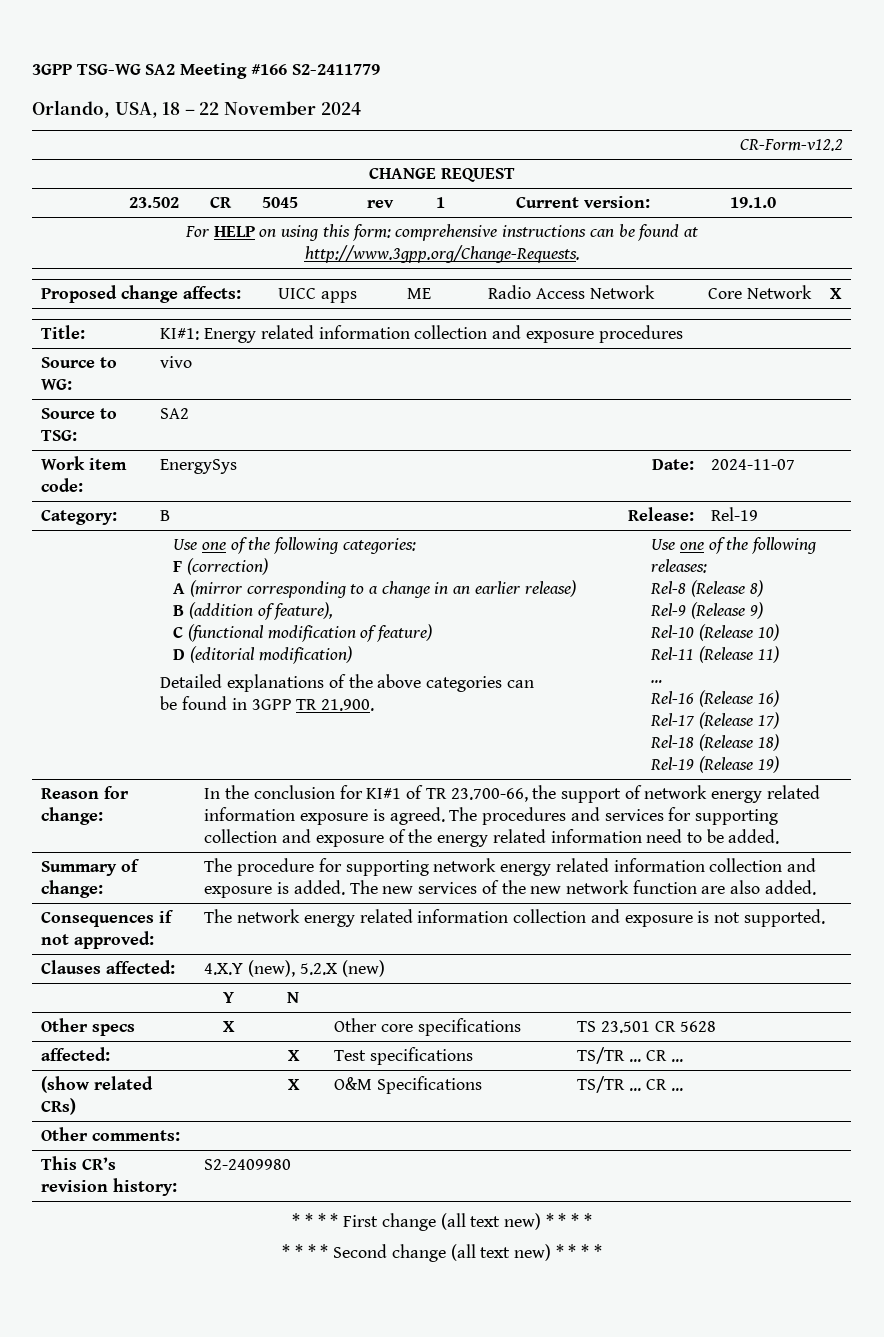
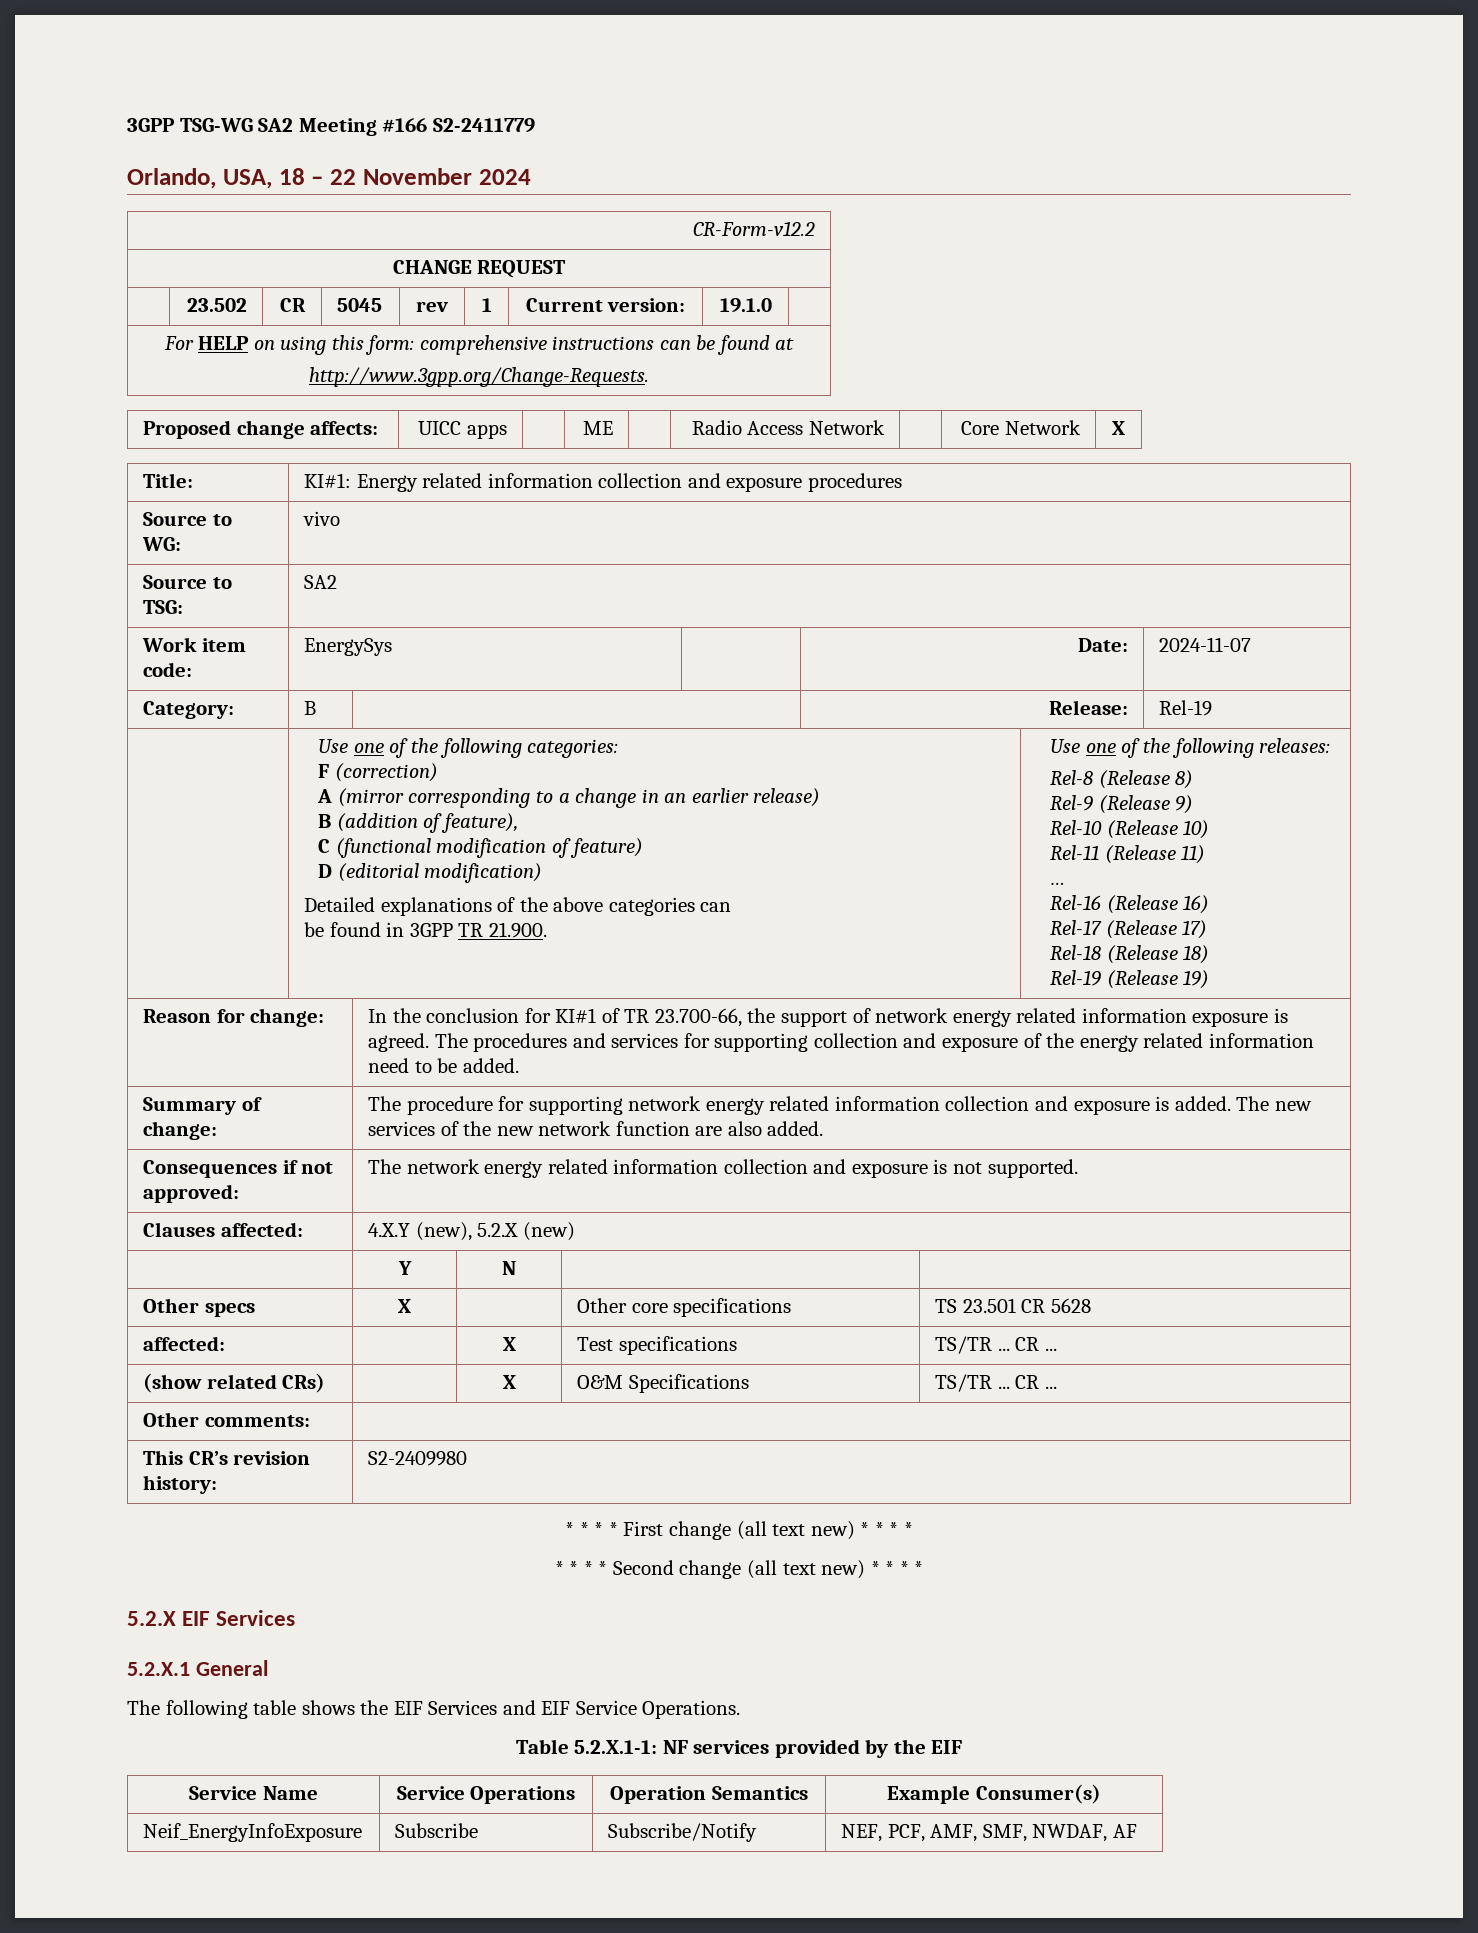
(602, 1251) none -> [127,1610,296,1626] [127,1660,268,1676] [127,1700,741,1719] [515,1739,963,1758] [189,1786,318,1800] [396,1786,576,1804] [610,1786,808,1804] [887,1784,1101,1804] [143,1823,363,1842] [395,1823,479,1838] [608,1823,758,1842] [841,1824,1137,1842] // 5.2.X EIF Services // 5.2.X.1 General // The following table shows the EIF Services and EIF Service Operations. // Table 5.2.X.1-1: NF services provided by the EIF // Service Name | Service Operations | Operation Semantics | Example Consumer(s) // Neif_EnergyInfoExposure | Subscribe | Subscribe/Notify | NEF, PCF, AMF, SMF, NWDAF, AF

